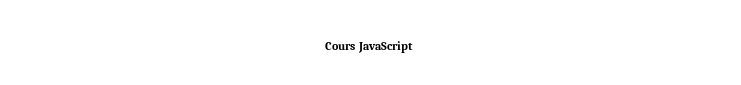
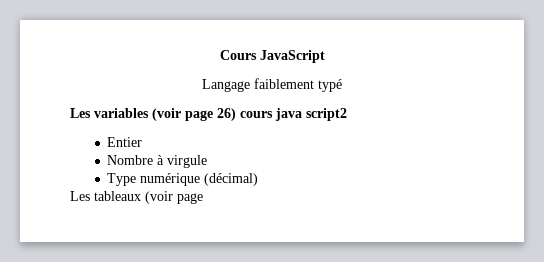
(413, 47) none -> [202,78,342,92] [70,108,347,121] [107,137,143,147] [107,155,208,168] [107,173,259,186] [70,191,203,204] // Langage faiblement typé // Les variables (voir page 26) cours java script2 // Entier // Nombre à virgule // Type numérique (décimal) // Les tableaux (voir page

